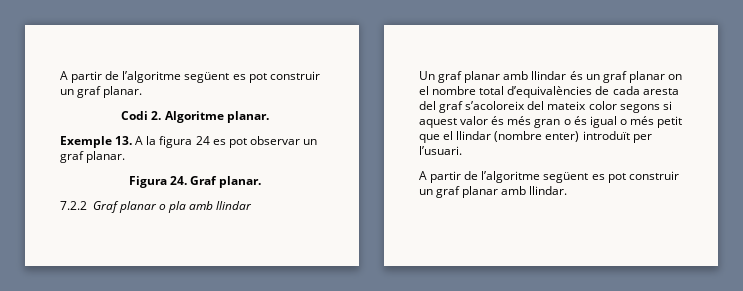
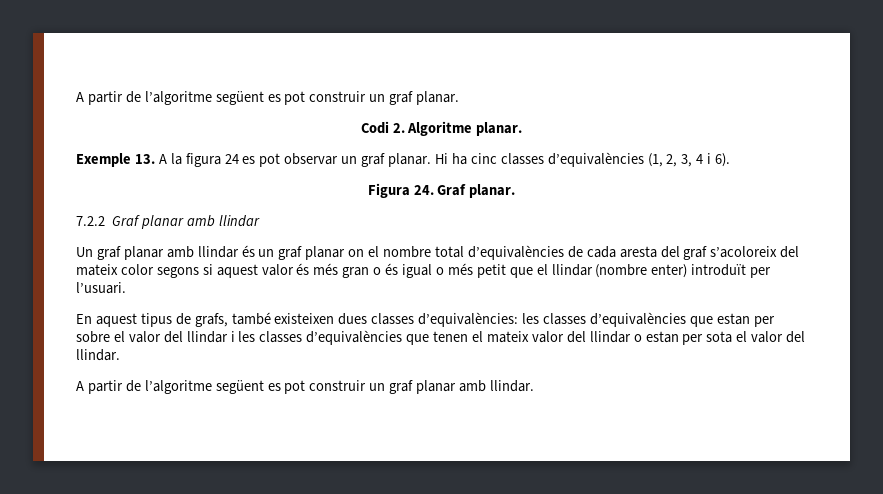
(126, 157) none -> [434,152,731,167] Hi ha cinc classes d’equivalències (1, 2, 3, 4 i 6).
[158,201,187,213] o pla -> (185, 222) none
(462, 150) none -> [76,312,775,327] [76,330,806,345] [76,349,120,361] // En aquest tipus de grafs, també existeixen dues classes d’equivalències: les classes d’equivalències que estan per sobre el valor del llindar i les classes d’equivalències que tenen el mateix valor del llindar o estan per sota el valor del llindar.

